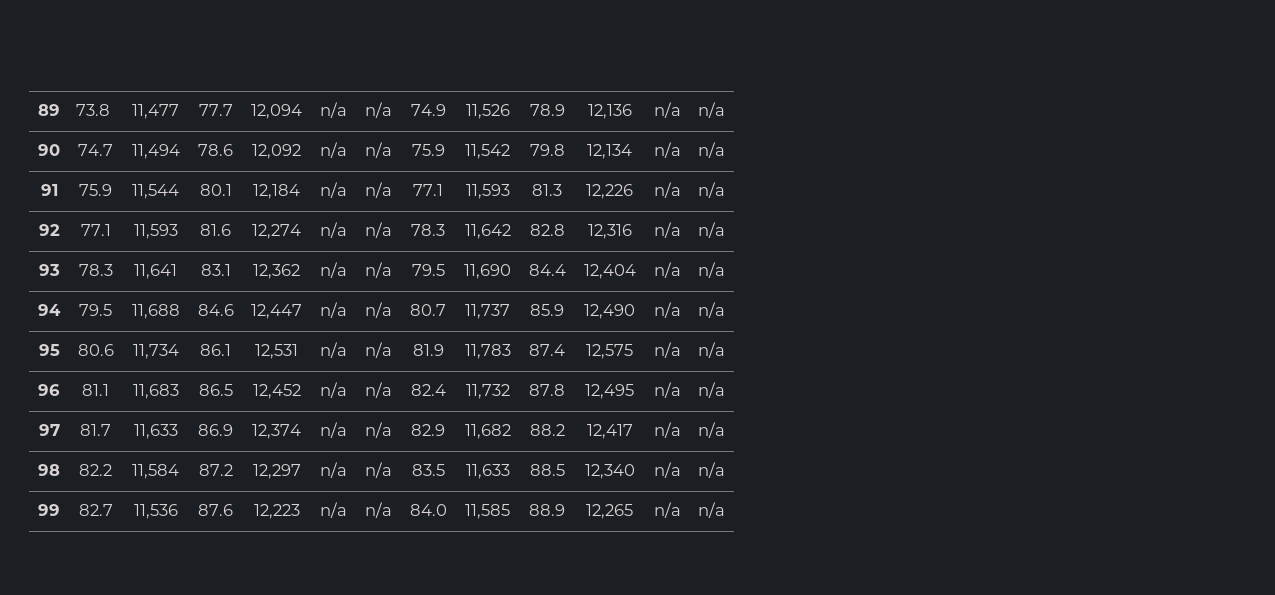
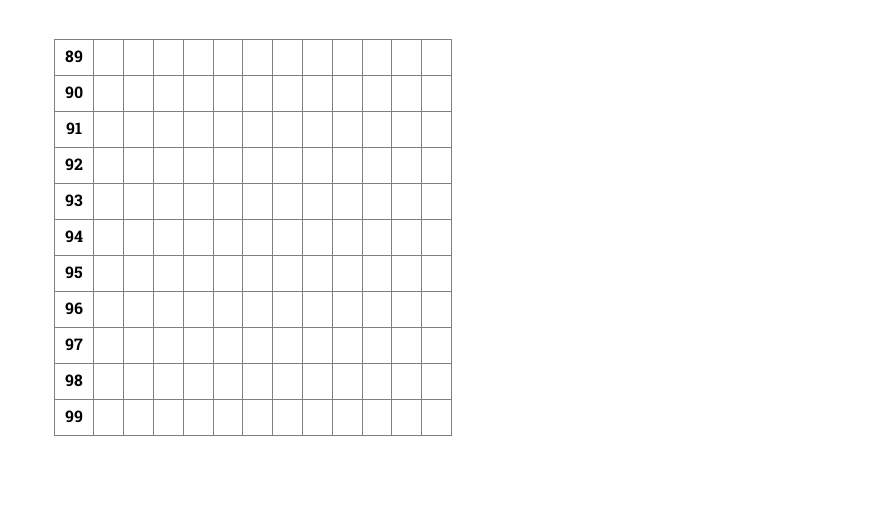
[76,104,111,116] [132,104,179,119] [198,104,233,116] [251,104,302,119] [319,102,347,118] [364,102,392,118] [410,104,446,116] [465,104,510,119] [529,104,565,116] [587,104,632,119] [653,102,681,118] [698,102,725,118] [38,144,60,156] [78,144,113,156] [131,144,180,159] [198,144,233,156] [252,144,301,159] [319,142,347,158] [364,142,392,158] [411,144,445,156] [465,144,510,159] [529,144,565,156] [587,144,632,159] [653,142,681,158] [698,142,725,158] [40,184,58,196] [79,184,112,196] [132,184,179,199] [199,184,232,196] [253,184,300,199] [319,182,347,198] [364,182,392,198] [413,184,443,196] [465,184,510,199] [532,184,562,196] [586,184,633,199] [653,182,681,198] [698,182,725,198] [38,224,60,236] [80,224,111,236] [133,224,178,239] [200,224,231,236] [252,224,301,239] [319,222,347,238] [364,222,392,238] [411,224,445,236] [464,224,511,239] [529,224,565,236] [587,224,632,239] [653,222,681,238] [698,222,725,238] [38,264,60,276] [78,264,113,276] [134,264,177,279] [200,264,231,276] [253,264,300,279] [319,262,347,278] [364,262,392,278] [411,264,445,276] [464,264,511,279] [528,264,566,276] [583,264,636,279] [653,262,681,278] [698,262,725,278] [38,304,61,316] [79,304,112,316] [131,304,180,319] [197,304,234,316] [251,304,302,319] [319,302,347,318] [364,302,392,318] [410,304,446,316] [465,304,510,319] [530,304,564,316] [584,304,635,319] [653,302,681,318] [698,302,725,318] [38,344,60,356] [77,344,114,356] [132,344,179,359] [200,344,231,356] [255,344,298,359] [319,342,347,358] [364,342,392,358] [412,344,444,356] [464,344,511,359] [529,344,565,356] [586,344,633,359] [653,342,681,358] [698,342,725,358] [38,384,60,396] [82,384,109,396] [132,384,179,399] [198,384,233,396] [252,384,301,399] [319,382,347,398] [364,382,392,398] [410,384,446,396] [465,384,510,399] [529,384,565,396] [585,384,634,399] [653,382,681,398] [698,382,725,398] [38,424,60,436] [80,424,111,436] [133,424,178,439] [198,424,233,436] [252,424,301,439] [319,422,347,438] [364,422,392,438] [411,424,445,436] [464,424,511,439] [529,424,565,436] [586,424,633,439] [653,422,681,438] [698,422,725,438] [38,464,60,476] [79,464,112,476] [132,464,179,479] [198,464,233,476] [252,464,301,479] [319,462,347,478] [364,462,392,478] [411,464,445,476] [465,464,510,479] [529,464,565,476] [584,464,635,479] [653,462,681,478] [698,462,725,478] [38,504,60,516] [78,504,113,516] [133,504,178,519] [198,504,233,516] [253,504,300,519] [319,502,347,518] [364,502,392,518] [409,504,447,516] [465,504,510,519] [529,504,565,516] [586,504,633,519] [653,502,681,518] [698,502,725,518] 73.8 | 11,477 | 77.7 | 12,094 | n/a | n/a | 74.9 | 11,526 | 78.9 | 12,136 | n/a | n/a // 90 | 74.7 | 11,494 | 78.6 | 12,092 | n/a | n/a | 75.9 | 11,542 | 79.8 | 12,134 | n/a | n/a // 91 | 75.9 | 11,544 | 80.1 | 12,184 | n/a | n/a | 77.1 | 11,593 | 81.3 | 12,226 | n/a | n/a // 92 | 77.1 | 11,593 | 81.6 | 12,274 | n/a | n/a | 78.3 | 11,642 | 82.8 | 12,316 | n/a | n/a // 93 | 78.3 | 11,641 | 83.1 | 12,362 | n/a | n/a | 79.5 | 11,690 | 84.4 | 12,404 | n/a | n/a // 94 | 79.5 | 11,688 | 84.6 | 12,447 | n/a | n/a | 80.7 | 11,737 | 85.9 | 12,490 | n/a | n/a // 95 | 80.6 | 11,734 | 86.1 | 12,531 | n/a | n/a | 81.9 | 11,783 | 87.4 | 12,575 | n/a | n/a // 96 | 81.1 | 11,683 | 86.5 | 12,452 | n/a | n/a | 82.4 | 11,732 | 87.8 | 12,495 | n/a | n/a // 97 | 81.7 | 11,633 | 86.9 | 12,374 | n/a | n/a | 82.9 | 11,682 | 88.2 | 12,417 | n/a | n/a // 98 | 82.2 | 11,584 | 87.2 | 12,297 | n/a | n/a | 83.5 | 11,633 | 88.5 | 12,340 | n/a | n/a // 99 | 82.7 | 11,536 | 87.6 | 12,223 | n/a | n/a | 84.0 | 11,585 | 88.9 | 12,265 | n/a | n/a -> [65,86,83,99] [66,122,82,135] [65,158,83,171] [65,194,83,207] [65,230,83,243] [65,266,83,279] [65,302,83,315] [65,338,83,351] [65,374,83,387] [65,410,83,423] | | | | | | | | | | | // 90 | | | | | | | | | | | | // 91 | | | | | | | | | | | | // 92 | | | | | | | | | | | | // 93 | | | | | | | | | | | | // 94 | | | | | | | | | | | | // 95 | | | | | | | | | | | | // 96 | | | | | | | | | | | | // 97 | | | | | | | | | | | | // 98 | | | | | | | | | | | | // 99 | | | | | | | | | | | |

